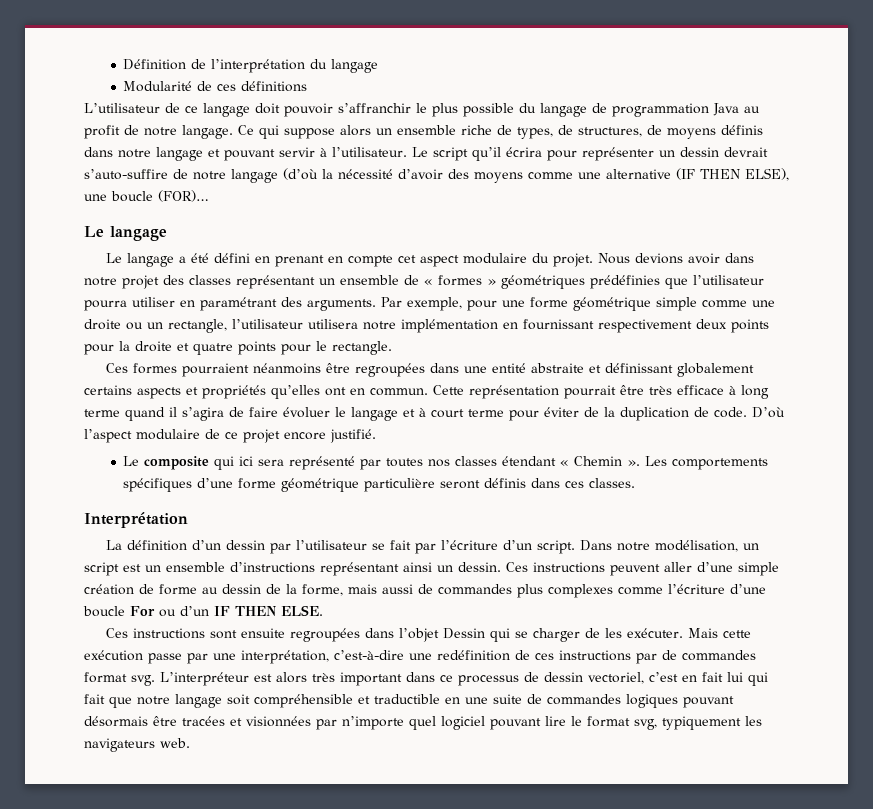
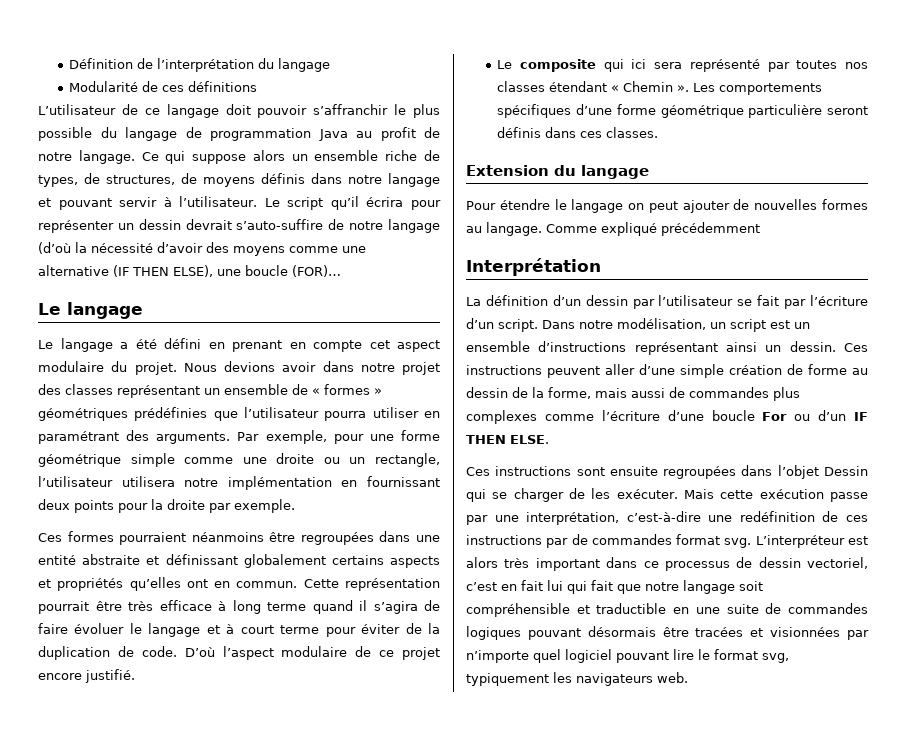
[598,319,692,333] respectivement -> (440, 481) none
[177,341,392,355] et quatre points pour le rectangle. -> [209,499,295,513] par exemple.
(636, 483) none -> [466,165,649,179] [466,199,868,213] [466,222,760,236] // Extension du langage // Pour étendre le langage on peut ajouter de nouvelles formes au langage. Comme expliqué précédemment

